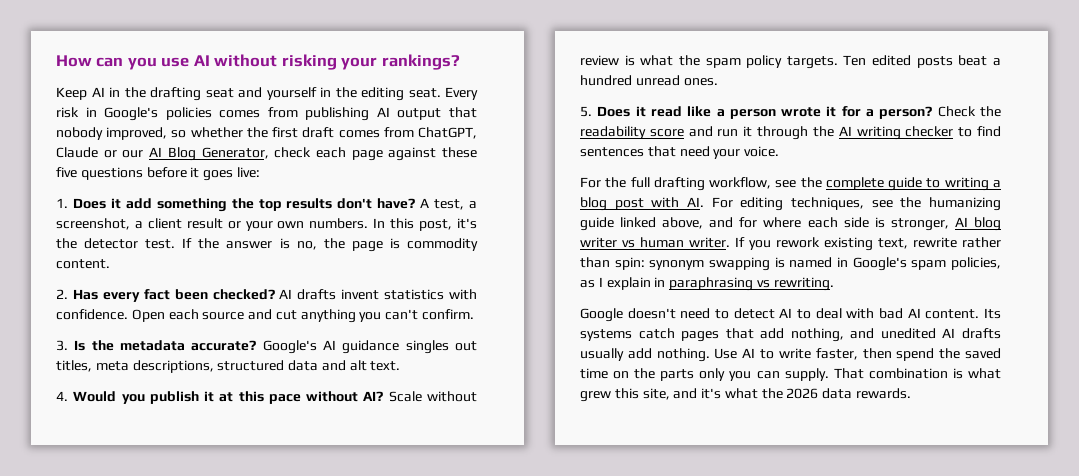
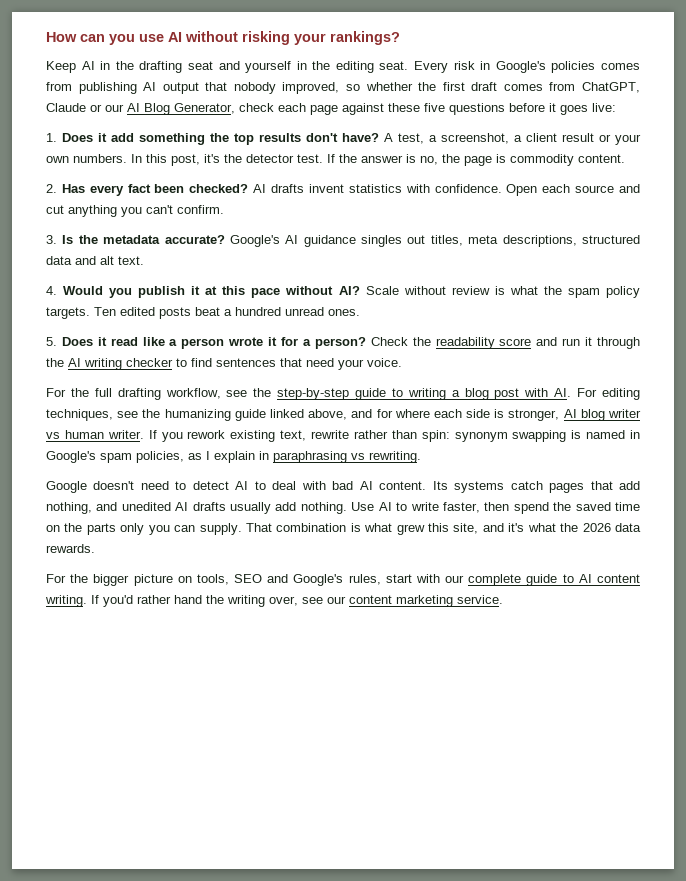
[825,177,884,190] complete -> [277,388,350,400] step-by-step
(912, 393) none -> [46,574,640,586] [45,595,503,607] // For the bigger picture on tools, SEO and Google's rules, start with our complete guide to AI content writing. If you'd rather hand the writing over, see our content marketing service.

